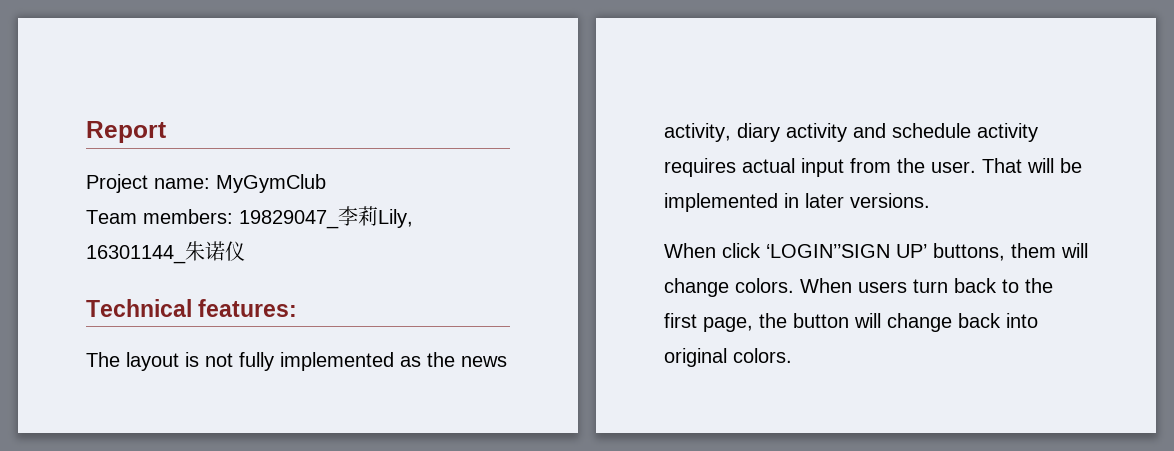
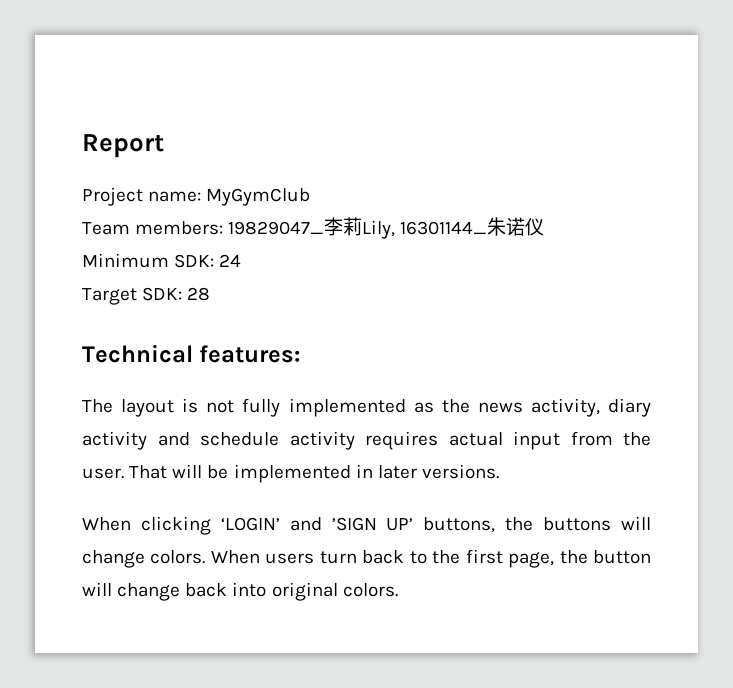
(245, 251) none -> [82,253,242,268] [82,287,211,305] // Minimum SDK: 24 // Target SDK: 28
[722,243,1056,261] click ‘LOGIN’’SIGN UP’ buttons, them -> [140,516,612,535] clicking ‘LOGIN’ and ’SIGN UP’ buttons, the buttons

